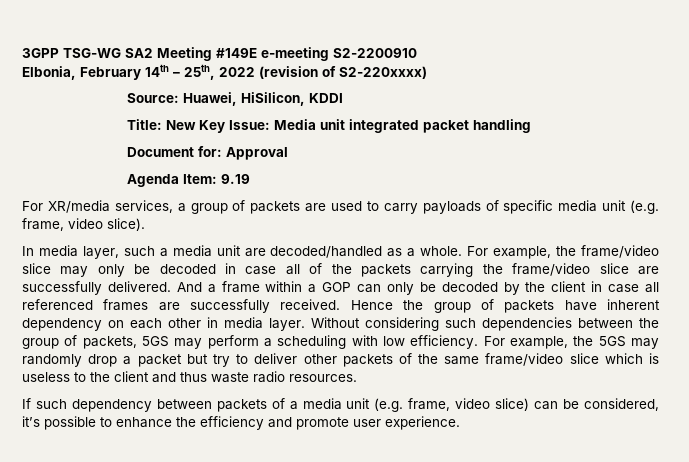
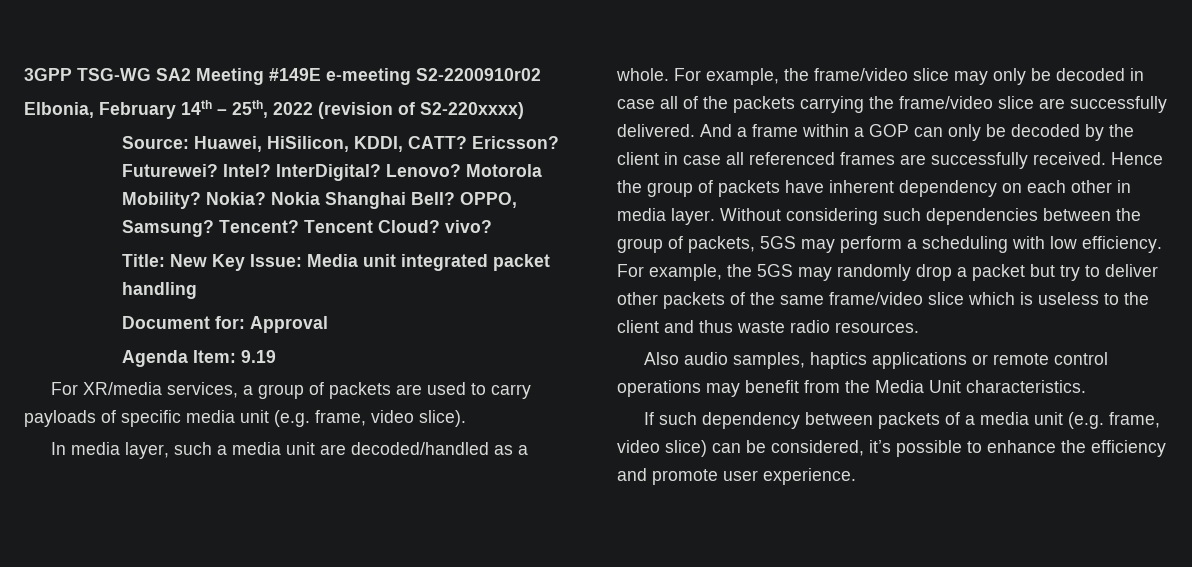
[333,48,417,58] S2-2200910 -> [416,68,541,81] S2-2200910r02
[308,93,343,103] KDDI -> [354,136,560,152] [122,164,543,181] [122,192,518,209] [122,220,493,237] KDDI, CATT? Ericsson? Futurewei? Intel? InterDigital? Lenovo? Motorola Mobility? Nokia? Nokia Shanghai Bell? OPPO, Samsung? Tencent? Tencent Cloud? vivo?
(357, 378) none -> [643,352,1108,369] [617,380,1086,397] // Also audio samples, haptics applications or remote control operations may benefit from the Media Unit characteristics.

